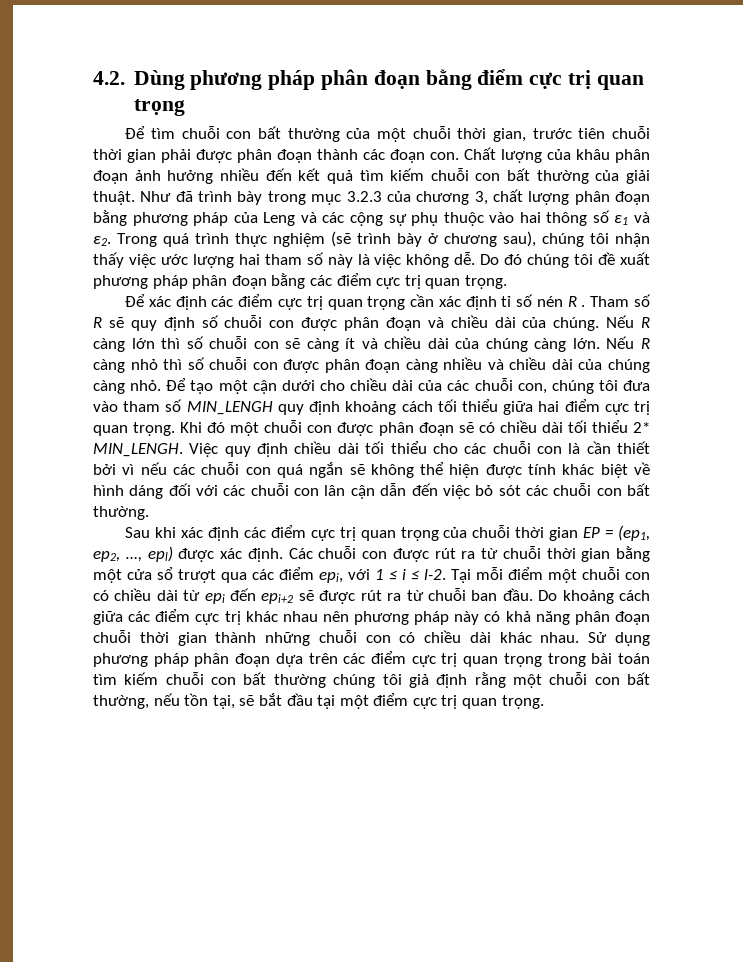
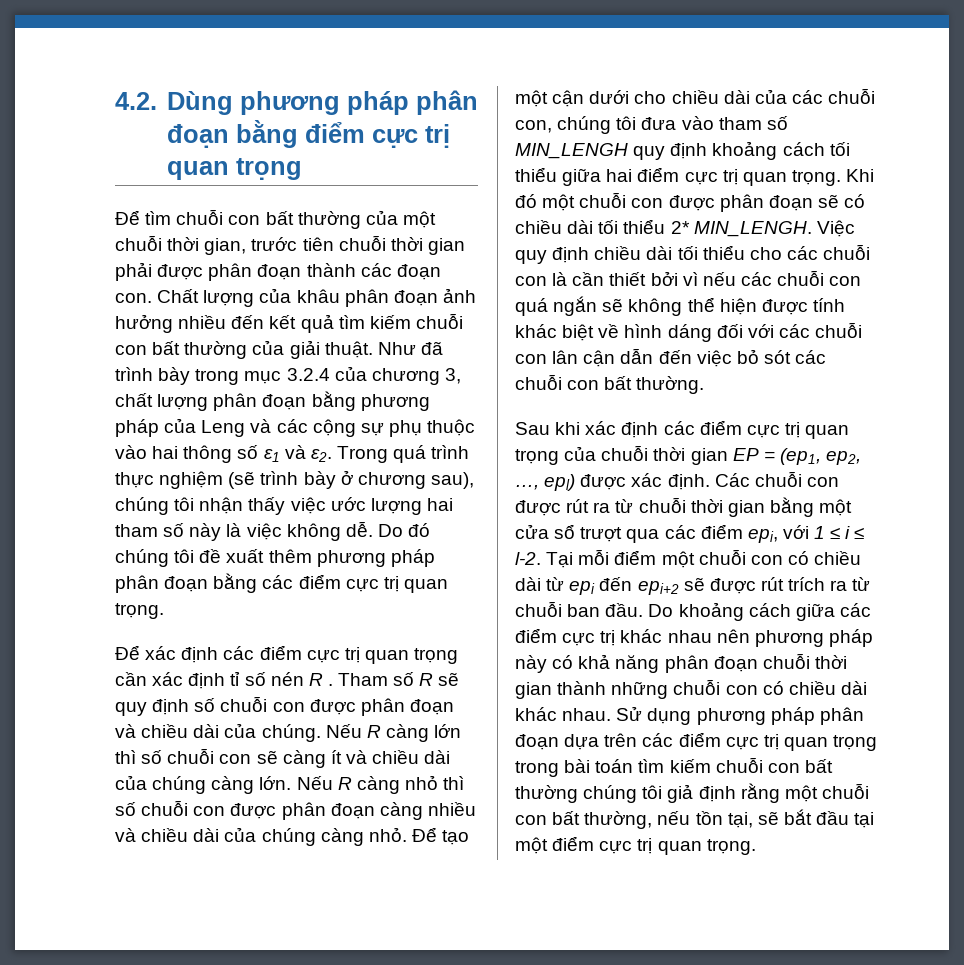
[346,191,382,202] 3.2.3 -> [286,368,330,381] 3.2.4
(650, 258) none -> [268,549,312,563] thêm
(382, 595) none -> [788,577,826,591] trích

